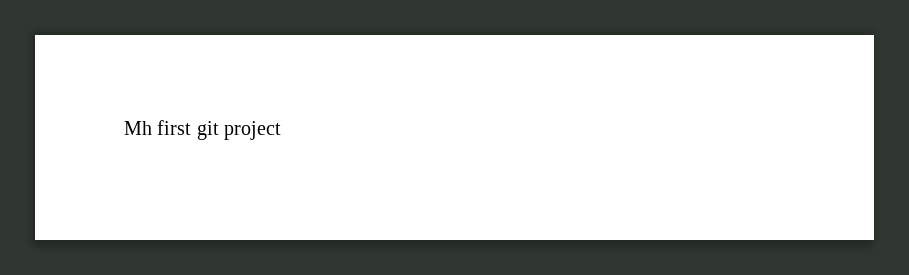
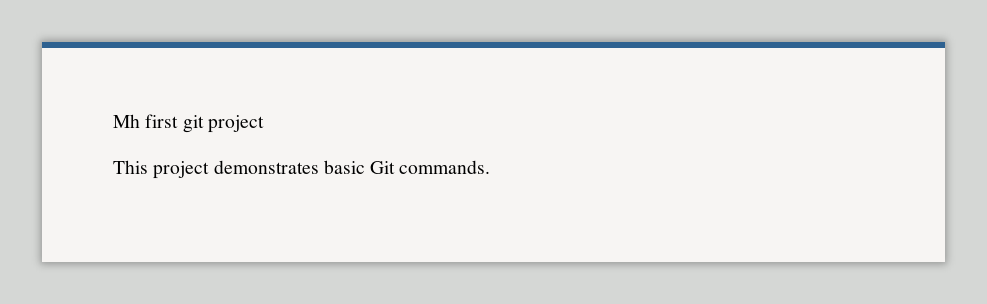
(282, 130) none -> [113,160,491,179] // This project demonstrates basic Git commands.

